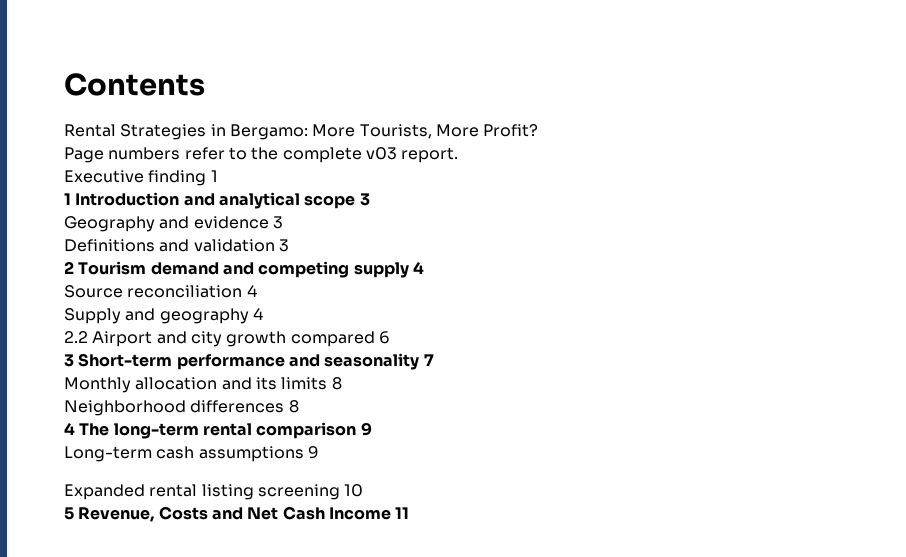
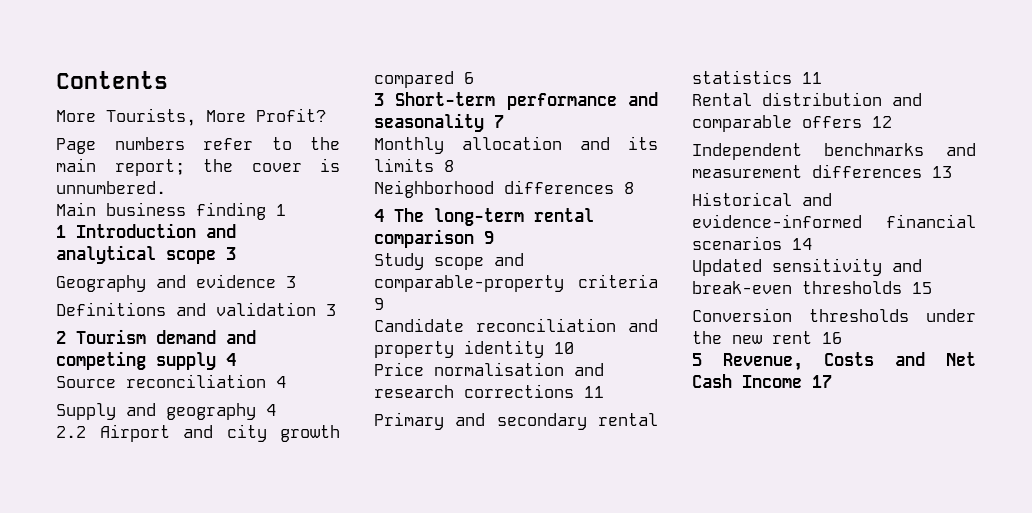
[64,124,308,140] Rental Strategies in Bergamo: -> (168, 80) none
[282,147,459,163] [64,170,144,183] complete v03 report. // Executive -> [56,158,340,176] [56,181,166,194] [56,202,186,216] main report; the cover is unnumbered. // Main business
[64,446,319,462] [64,484,364,500] Long-term cash assumptions 9 // Expanded rental listing screening 10 -> [374,253,524,270] [374,274,658,292] [374,298,384,310] [374,318,658,332] [374,340,574,358] [374,362,604,376] [374,384,604,398] [374,412,658,430] [692,70,822,84] [692,92,922,106] [692,115,892,132] [692,143,976,160] [692,164,952,178] [692,192,832,206] [692,214,976,228] [692,236,812,250] [692,258,922,276] [692,281,932,294] [692,308,976,322] [692,331,842,344] Study scope and comparable-property criteria 9 // Candidate reconciliation and property identity 10 // Price normalisation and research corrections 11 // Primary and secondary rental statistics 11 // Rental distribution and comparable offers 12 // Independent benchmarks and measurement differences 13 // Historical and evidence-informed financial scenarios 14 // Updated sensitivity and break-even thresholds 15 // Conversion thresholds under the new rent 16
[395,507,410,519] 11 -> [812,375,832,388] 17

